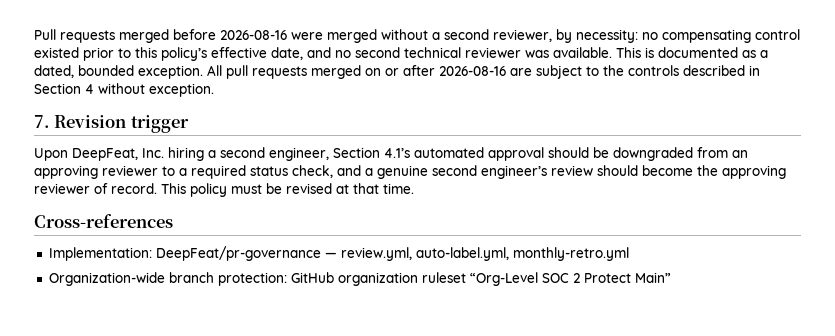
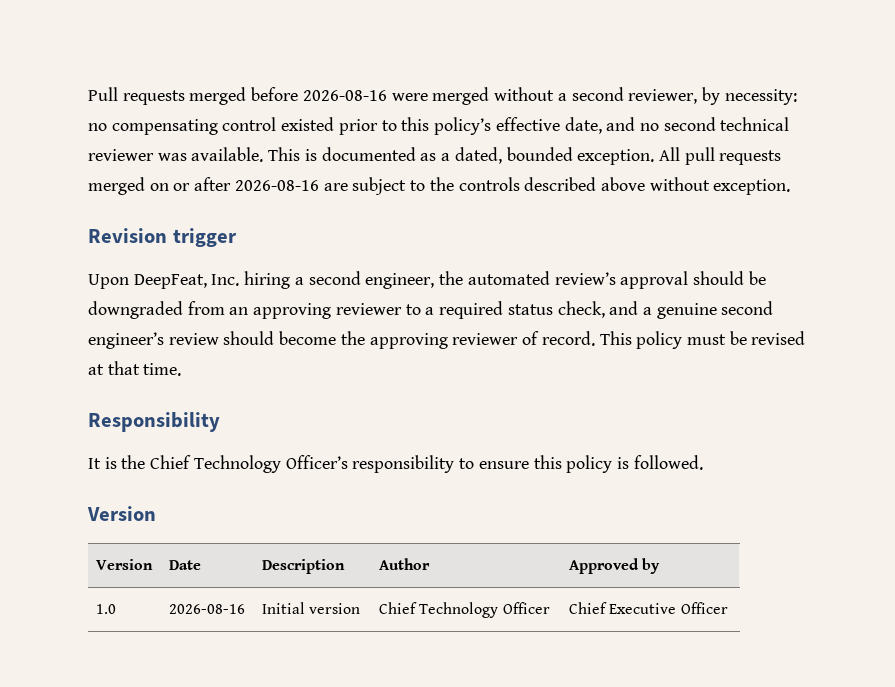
[749,65,760,76] [34,83,94,94] in Section 4 -> [600,177,645,191] above
[34,115,50,128] 7. -> (791, 187) none
[333,147,484,158] Section 4.1’s automated -> [439,271,616,285] the automated review’s
[34,214,173,228] [48,246,629,261] [48,272,671,286] Cross-references // Implementation: DeepFeat/pr-governance — review.yml, auto-label.yml, monthly-retro.yml // Organization-wide branch protection: GitHub organization ruleset “Org-Level SOC 2 Protect Main” -> [88,412,220,432] [88,455,703,473] [87,506,156,521] [96,559,154,570] [169,560,202,570] [262,559,346,574] [379,558,431,570] [569,558,661,574] [96,604,117,614] [169,604,246,614] [262,602,361,614] [379,602,550,618] [569,602,728,614] Responsibility // It is the Chief Technology Officer’s responsibility to ensure this policy is followed. // Version // Version | Date | Description | Author | Approved by // 1.0 | 2026-08-16 | Initial version | Chief Technology Officer | Chief Executive Officer

